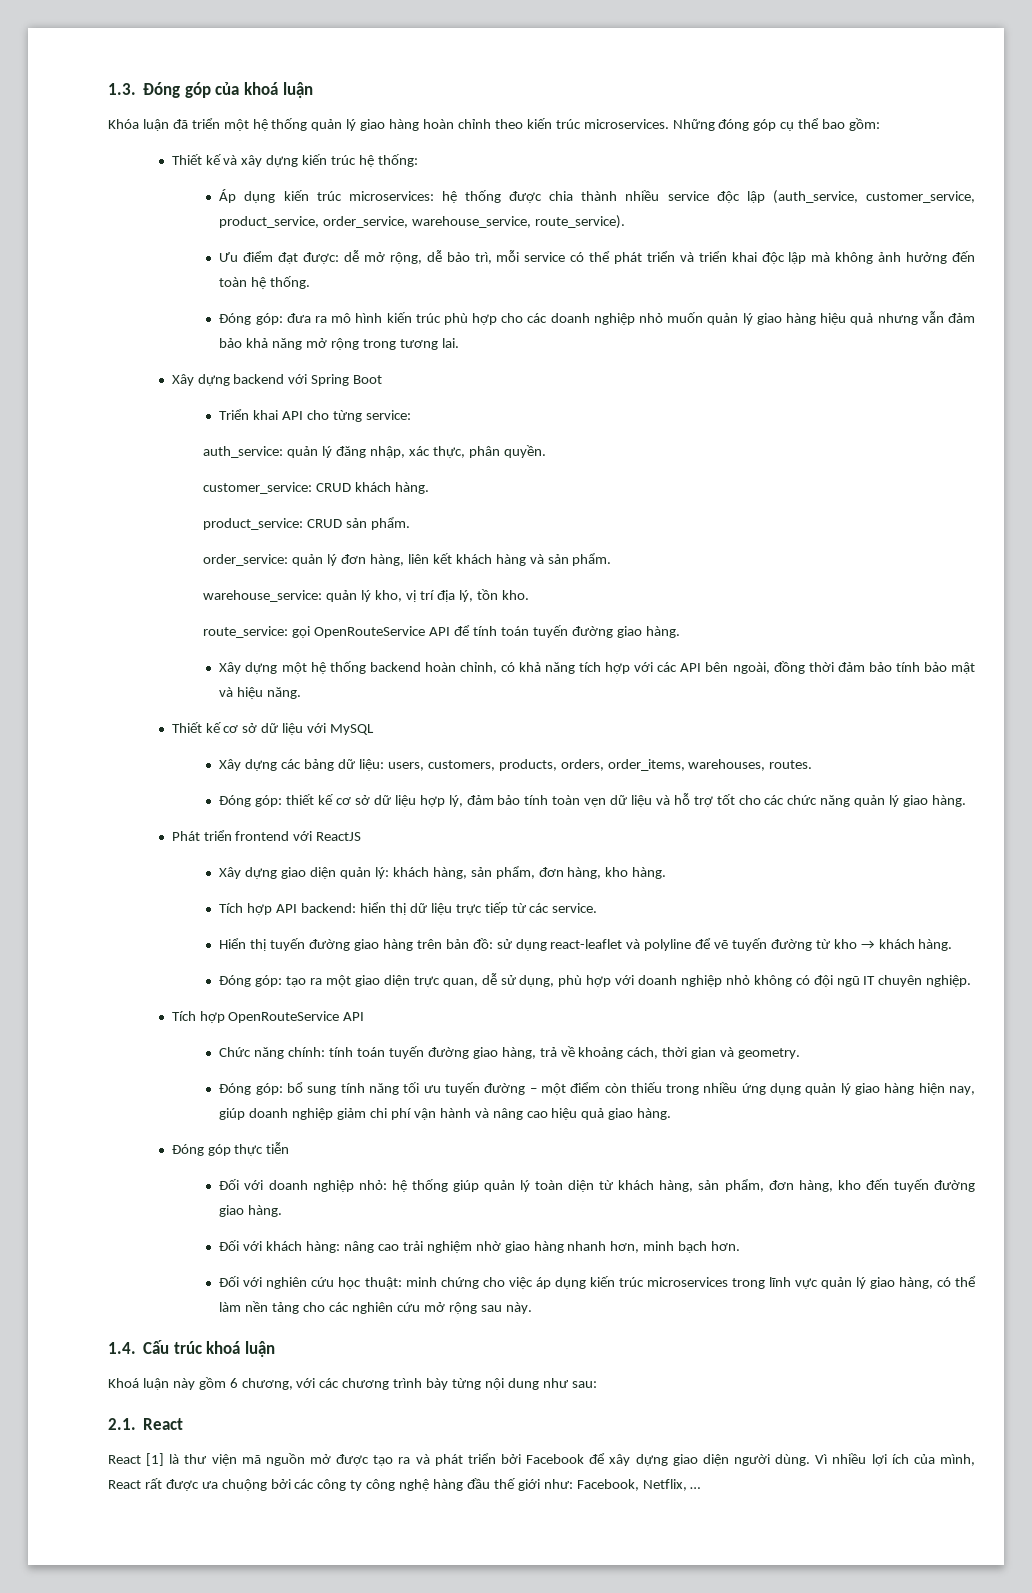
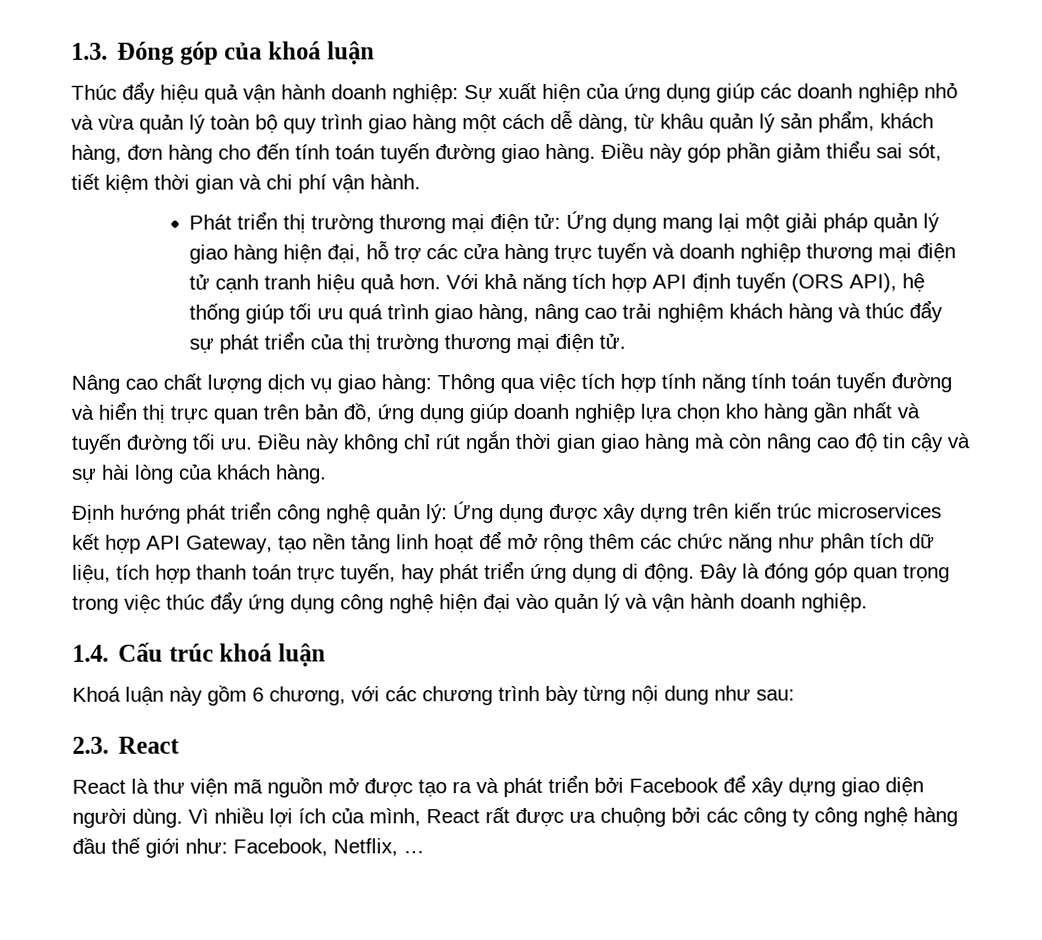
[108,118,881,131] [171,154,418,167] [219,189,976,204] [219,215,626,229] [219,250,975,264] [219,276,311,289] [219,311,976,325] [219,338,459,350] [171,374,383,386] [219,409,411,422] [203,445,546,458] [203,482,430,494] [203,517,411,530] [203,553,612,566] [203,589,529,602] [203,625,471,638] Khóa luận đã triển một hệ thống quản lý giao hàng hoàn chỉnh theo kiến trúc microservices. Những đóng góp cụ thể bao gồm: // Thiết kế và xây dựng kiến trúc hệ thống: // Áp dụng kiến trúc microservices: hệ thống được chia thành nhiều service độc lập (auth_service, customer_service, product_service, order_service, warehouse_service, route_service). // Ưu điểm đạt được: dễ mở rộng, dễ bảo trì, mỗi service có thể phát triển và triển khai độc lập mà không ảnh hưởng đến toàn hệ thống. // Đóng góp: đưa ra mô hình kiến trúc phù hợp cho các doanh nghiệp nhỏ muốn quản lý giao hàng hiệu quả nhưng vẫn đảm bảo khả năng mở rộng trong tương lai. // Xây dựng backend với Spring Boot // Triển khai API cho từng service: // auth_service: quản lý đăng nhập, xác thực, phân quyền. // customer_service: CRUD khách hàng. // product_service: CRUD sản phẩm. // order_service: quản lý đơn hàng, liên kết khách hàng và sản phẩm. // warehouse_service: quản lý kho, vị trí địa lý, tồn kho. // route_service: gọi OpenRouteService API để -> [71,81,958,104] [71,110,934,134] [71,143,290,164] Thúc đẩy hiệu quả vận hành doanh nghiệp: Sự xuất hiện của ứng dụng giúp các doanh nghiệp nhỏ và vừa quản lý toàn bộ quy trình giao hàng một cách dễ dàng, từ khâu quản lý sản phẩm, khách hàng, đơn hàng cho đến
[219,661,976,674] [219,687,302,699] [171,722,375,735] [219,759,813,771] [219,793,966,807] [171,830,362,841] [219,866,667,879] [219,902,598,915] [219,938,953,951] [219,973,972,987] [171,1011,365,1023] [219,1046,800,1059] [219,1082,802,1095] // Xây dựng một hệ thống backend hoàn chỉnh, có khả năng tích hợp với các API bên ngoài, đồng thời đảm bảo tính bảo mật và hiệu năng. // Thiết kế cơ sở dữ liệu với MySQL // Xây dựng các bảng dữ liệu: users, customers, products, orders, order_items, warehouses, routes. // Đóng góp: thiết kế cơ sở dữ liệu hợp lý, đảm bảo tính toàn vẹn dữ liệu và hỗ trợ tốt cho các chức năng quản lý giao hàng. // Phát triển frontend với ReactJS // Xây dựng giao diện quản lý: khách hàng, sản phẩm, đơn hàng, kho hàng. // Tích hợp API backend: hiển thị dữ liệu trực tiếp từ các service. // Hiển thị tuyến đường giao hàng trên bản đồ: sử dụng react-leaflet và polyline để vẽ tuyến đường từ kho → khách hàng. // Đóng góp: tạo ra một giao diện trực quan, dễ sử dụng, phù hợp với doanh nghiệp nhỏ không có đội ngũ IT chuyên nghiệp. // Tích hợp OpenRouteService API // Chức năng chính: tính toán tuyến đường giao hàng, trả về khoảng cách, thời gian và geometry. // Đóng góp: bổ sung tính năng tối ưu tuyến đường – một điểm còn thiếu trong nhiều ứng dụng -> [601,140,942,163] [71,173,421,194] [189,210,869,234] Điều này góp phần giảm thiểu sai sót, tiết kiệm thời gian và chi phí vận hành. // Phát triển thị trường thương mại điện tử: Ứng dụng mang lại một giải pháp
[949,1086,976,1095] [219,1108,672,1120] [171,1142,290,1156] [219,1179,975,1192] [219,1205,283,1217] [219,1240,741,1253] [219,1276,976,1289] [219,1301,532,1314] nay, giúp doanh nghiệp giảm chi phí vận hành và nâng cao hiệu quả giao hàng. // Đóng góp thực tiễn // Đối với doanh nghiệp nhỏ: hệ thống giúp quản lý toàn diện từ khách hàng, sản phẩm, đơn hàng, kho đến tuyến đường giao hàng. // Đối với khách hàng: nâng cao trải nghiệm nhờ giao hàng nhanh hơn, minh bạch hơn. // Đối với nghiên cứu học thuật: minh chứng cho việc áp dụng kiến trúc microservices trong lĩnh vực quản lý giao hàng, có thể làm nền tảng cho các nghiên cứu mở rộng sau này. -> [327,241,957,264] [189,272,926,294] [189,300,944,324] [189,331,627,354] [71,372,952,394] [71,401,920,424] [71,431,970,454] [71,463,327,484] [72,501,942,524] [72,531,935,554] [72,560,950,584] [72,591,868,614] đại, hỗ trợ các cửa hàng trực tuyến và doanh nghiệp thương mại điện tử cạnh tranh hiệu quả hơn. Với khả năng tích hợp API định tuyến (ORS API), hệ thống giúp tối ưu quá trình giao hàng, nâng cao trải nghiệm khách hàng và thúc đẩy sự phát triển của thị trường thương mại điện tử. // Nâng cao chất lượng dịch vụ giao hàng: Thông qua việc tích hợp tính năng tính toán tuyến đường và hiển thị trực quan trên bản đồ, ứng dụng giúp doanh nghiệp lựa chọn kho hàng gần nhất và tuyến đường tối ưu. Điều này không chỉ rút ngắn thời gian giao hàng mà còn nâng cao độ tin cậy và sự hài lòng của khách hàng. // Định hướng phát triển công nghệ quản lý: Ứng dụng được xây dựng trên kiến trúc microservices kết hợp API Gateway, tạo nền tảng linh hoạt để mở rộng thêm các chức năng như phân tích dữ liệu, tích hợp thanh toán trực tuyến, hay phát triển ứng dụng di động. Đây là đóng góp quan trọng trong việc thúc đẩy ứng dụng công nghệ hiện đại vào quản lý và vận hành doanh nghiệp.
[108,1418,136,1430] 2.1. -> [72,736,109,754] 2.3.
[146,1453,165,1466] [1] -> (126, 786) none

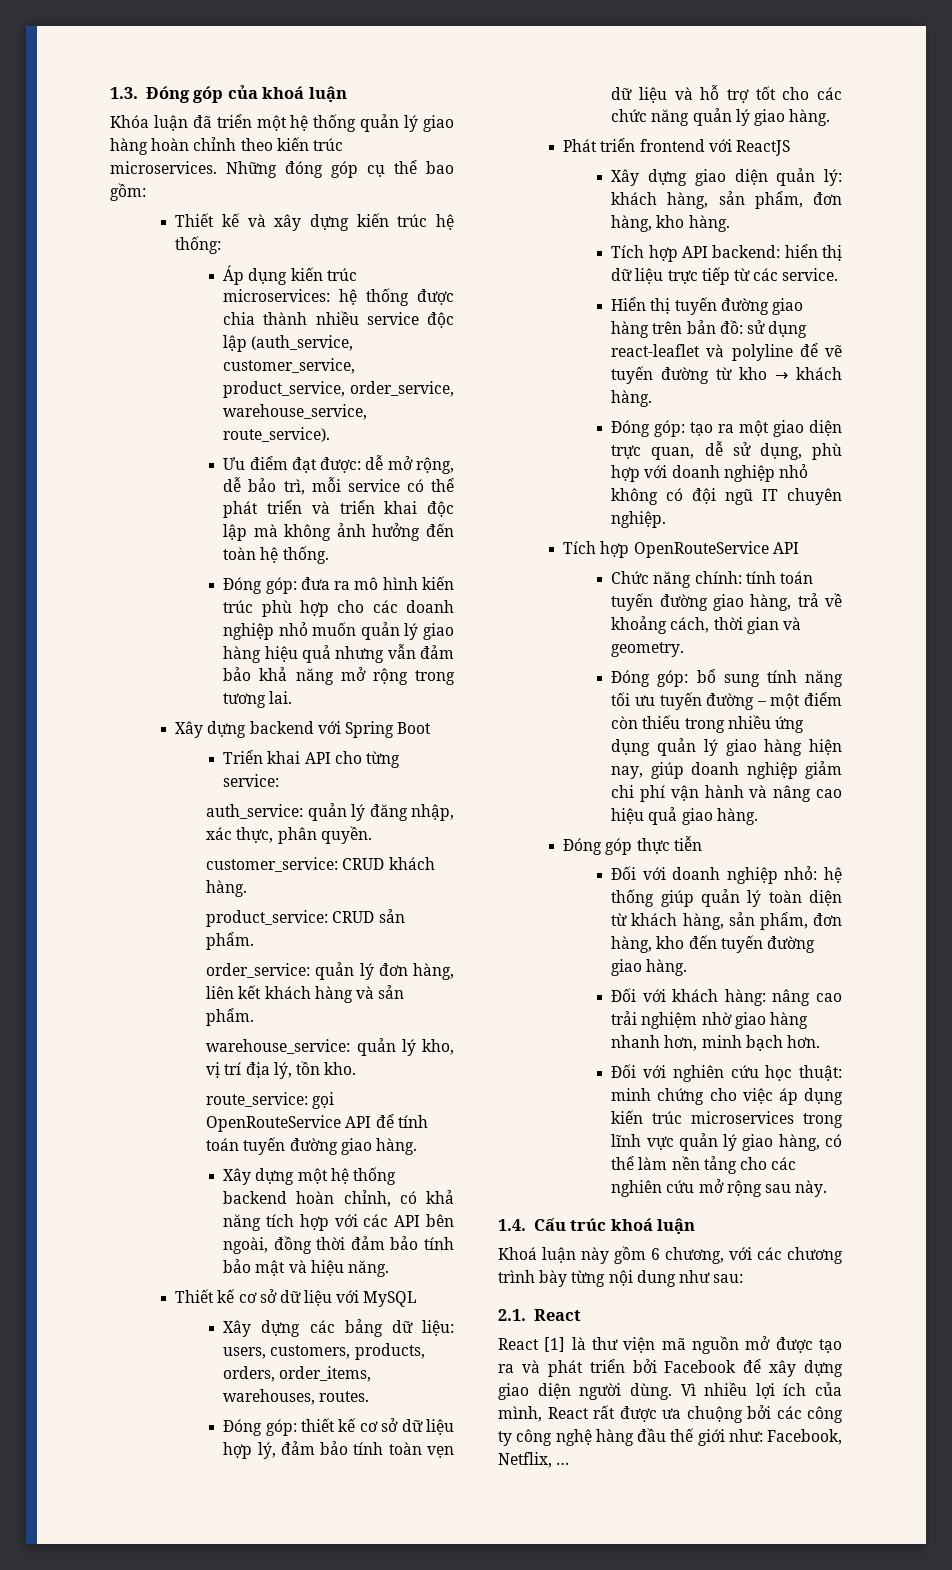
[71,81,958,104] [71,110,934,134] [71,143,290,164] Thúc đẩy hiệu quả vận hành doanh nghiệp: Sự xuất hiện của ứng dụng giúp các doanh nghiệp nhỏ và vừa quản lý toàn bộ quy trình giao hàng một cách dễ dàng, từ khâu quản lý sản phẩm, khách hàng, đơn hàng cho đến -> [110,114,454,132] [110,137,343,155] [110,160,454,178] [110,183,146,201] [175,213,454,231] [175,236,222,254] [223,265,357,285] [223,288,454,306] [223,311,454,328] [223,335,354,352] [223,358,356,374] [223,381,454,398] [223,404,368,420] [223,427,331,442] [223,455,454,474] [223,477,454,495] [223,500,454,518] [223,523,454,541] [223,546,329,564] [223,576,454,594] [223,600,454,617] [223,622,454,640] [223,644,454,663] [223,667,455,685] [223,691,293,708] [175,721,432,738] [223,750,401,768] [223,774,280,787] [206,803,454,821] [206,826,372,844] [206,857,435,872] [206,880,248,897] [206,909,405,927] [206,932,255,950] [206,962,454,980] [206,985,405,1003] [206,1008,255,1026] [206,1038,454,1056] [206,1061,357,1079] [206,1092,335,1109] [206,1114,394,1132] Khóa luận đã triển một hệ thống quản lý giao hàng hoàn chỉnh theo kiến trúc microservices. Những đóng góp cụ thể bao gồm: // Thiết kế và xây dựng kiến trúc hệ thống: // Áp dụng kiến trúc microservices: hệ thống được chia thành nhiều service độc lập (auth_service, customer_service, product_service, order_service, warehouse_service, route_service). // Ưu điểm đạt được: dễ mở rộng, dễ bảo trì, mỗi service có thể phát triển và triển khai độc lập mà không ảnh hưởng đến toàn hệ thống. // Đóng góp: đưa ra mô hình kiến trúc phù hợp cho các doanh nghiệp nhỏ muốn quản lý giao hàng hiệu quả nhưng vẫn đảm bảo khả năng mở rộng trong tương lai. // Xây dựng backend với Spring Boot // Triển khai API cho từng service: // auth_service: quản lý đăng nhập, xác thực, phân quyền. // customer_service: CRUD khách hàng. // product_service: CRUD sản phẩm. // order_service: quản lý đơn hàng, liên kết khách hàng và sản phẩm. // warehouse_service: quản lý kho, vị trí địa lý, tồn kho. // route_service: gọi OpenRouteService API để
[601,140,942,163] [71,173,421,194] [189,210,869,234] Điều này góp phần giảm thiểu sai sót, tiết kiệm thời gian và chi phí vận hành. // Phát triển thị trường thương mại điện tử: Ứng dụng mang lại một giải pháp -> [223,1167,397,1185] [223,1190,454,1207] [223,1214,454,1231] [223,1236,454,1254] [223,1259,390,1277] [175,1289,418,1307] [223,1319,454,1337] [223,1343,425,1360] [223,1366,372,1382] [223,1389,370,1405] [223,1418,455,1436] [223,1441,454,1459] [611,85,842,103] [611,108,831,126] [563,138,790,156] [611,168,842,186] [611,191,842,209] [611,215,730,232] [611,244,842,262] [611,267,839,285] [611,297,804,315] [611,320,808,338] [611,343,842,361] [611,366,842,384] [611,390,653,407] [611,420,842,437] [611,441,842,460] [611,464,809,482] [611,488,842,505] [611,511,667,528] [563,541,799,558] [611,571,814,588] [611,593,842,611] [611,616,802,634] [611,642,685,657] [611,669,843,687] [611,692,842,710] [611,715,805,733] [611,739,651,756] // Xây dựng một hệ thống backend hoàn chỉnh, có khả năng tích hợp với các API bên ngoài, đồng thời đảm bảo tính bảo mật và hiệu năng. // Thiết kế cơ sở dữ liệu với MySQL // Xây dựng các bảng dữ liệu: users, customers, products, orders, order_items, warehouses, routes. // Đóng góp: thiết kế cơ sở dữ liệu hợp lý, đảm bảo tính toàn vẹn dữ liệu và hỗ trợ tốt cho các chức năng quản lý giao hàng. // Phát triển frontend với ReactJS // Xây dựng giao diện quản lý: khách hàng, sản phẩm, đơn hàng, kho hàng. // Tích hợp API backend: hiển thị dữ liệu trực tiếp từ các service. // Hiển thị tuyến đường giao hàng trên bản đồ: sử dụng react-leaflet và polyline để vẽ tuyến đường từ kho → khách hàng. // Đóng góp: tạo ra một giao diện trực quan, dễ sử dụng, phù hợp với doanh nghiệp nhỏ không có đội ngũ IT chuyên nghiệp. // Tích hợp OpenRouteService API // Chức năng chính: tính toán tuyến đường giao hàng, trả về khoảng cách, thời gian và geometry. // Đóng góp: bổ sung tính năng tối ưu tuyến đường – một điểm còn thiếu trong nhiều ứng dụng
[327,241,957,264] [189,272,926,294] [189,300,944,324] [189,331,627,354] [71,372,952,394] [71,401,920,424] [71,431,970,454] [71,463,327,484] [72,501,942,524] [72,531,935,554] [72,560,950,584] [72,591,868,614] đại, hỗ trợ các cửa hàng trực tuyến và doanh nghiệp thương mại điện tử cạnh tranh hiệu quả hơn. Với khả năng tích hợp API định tuyến (ORS API), hệ thống giúp tối ưu quá trình giao hàng, nâng cao trải nghiệm khách hàng và thúc đẩy sự phát triển của thị trường thương mại điện tử. // Nâng cao chất lượng dịch vụ giao hàng: Thông qua việc tích hợp tính năng tính toán tuyến đường và hiển thị trực quan trên bản đồ, ứng dụng giúp doanh nghiệp lựa chọn kho hàng gần nhất và tuyến đường tối ưu. Điều này không chỉ rút ngắn thời gian giao hàng mà còn nâng cao độ tin cậy và sự hài lòng của khách hàng. // Định hướng phát triển công nghệ quản lý: Ứng dụng được xây dựng trên kiến trúc microservices kết hợp API Gateway, tạo nền tảng linh hoạt để mở rộng thêm các chức năng như phân tích dữ liệu, tích hợp thanh toán trực tuyến, hay phát triển ứng dụng di động. Đây là đóng góp quan trọng trong việc thúc đẩy ứng dụng công nghệ hiện đại vào quản lý và vận hành doanh nghiệp. -> [611,761,842,779] [611,785,842,802] [611,807,758,825] [563,836,702,855] [611,866,842,884] [611,889,842,907] [611,912,842,930] [611,935,816,953] [611,959,688,976] [611,988,842,1006] [611,1011,809,1029] [611,1035,821,1051] [611,1064,842,1082] [611,1088,843,1105] [611,1110,843,1128] [611,1133,842,1151] [611,1156,797,1174] [611,1179,828,1197] nay, giúp doanh nghiệp giảm chi phí vận hành và nâng cao hiệu quả giao hàng. // Đóng góp thực tiễn // Đối với doanh nghiệp nhỏ: hệ thống giúp quản lý toàn diện từ khách hàng, sản phẩm, đơn hàng, kho đến tuyến đường giao hàng. // Đối với khách hàng: nâng cao trải nghiệm nhờ giao hàng nhanh hơn, minh bạch hơn. // Đối với nghiên cứu học thuật: minh chứng cho việc áp dụng kiến trúc microservices trong lĩnh vực quản lý giao hàng, có thể làm nền tảng cho các nghiên cứu mở rộng sau này.
[72,736,109,754] 2.3. -> [498,1309,526,1321] 2.1.
(126, 786) none -> [544,1337,566,1352] [1]

